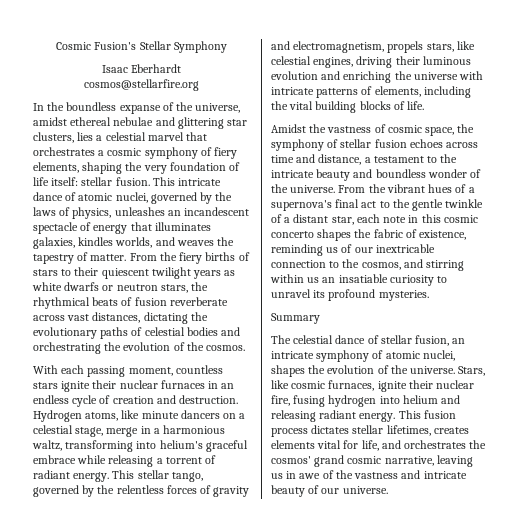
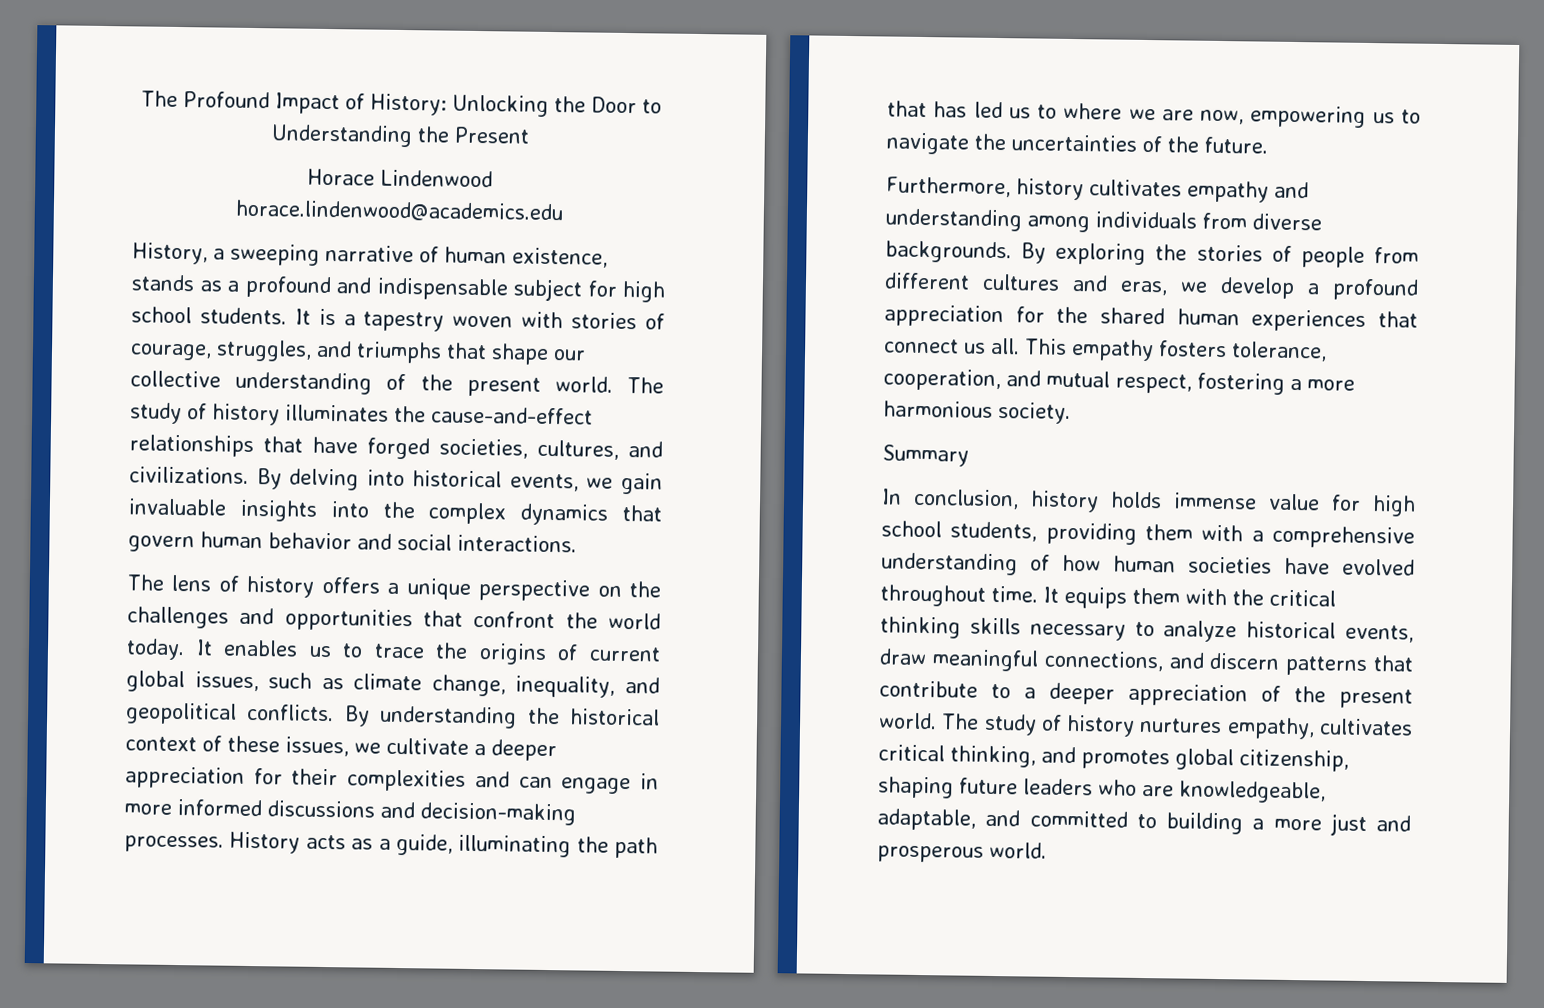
[56,41,227,53] [101,64,182,73] [84,79,199,91] [33,102,241,114] [33,117,248,129] [33,132,208,143] [33,147,238,159] [33,162,241,174] [33,177,222,186] [33,192,233,204] [33,207,250,219] [33,222,211,234] [33,237,235,249] [33,252,250,264] [33,267,236,279] [32,282,209,293] [33,297,228,309] [33,312,208,324] [33,327,241,339] [33,342,246,354] [33,365,223,377] [33,380,235,392] [33,395,239,407] [33,410,246,422] [33,425,226,437] [32,440,248,452] [33,455,217,467] [33,470,203,482] [33,485,250,497] [271,41,475,53] [271,56,471,68] [271,71,484,83] [271,86,471,98] [271,101,425,113] [271,124,475,136] [271,139,479,151] [271,154,458,165] [271,169,482,181] [271,184,475,193] [271,199,484,211] [271,214,478,225] [271,229,467,241] [271,244,435,256] [271,259,465,271] [270,274,448,286] [271,289,429,301] [271,313,320,324] [271,335,466,346] [271,350,455,362] [271,365,486,377] [271,380,475,392] [271,395,461,407] [271,410,456,422] [271,425,469,437] [271,440,487,451] [271,455,473,467] [271,470,467,479] [271,485,388,497] Cosmic Fusion's Stellar Symphony // Isaac Eberhardt // cosmos@stellarfire.org // In the boundless expanse of the universe, amidst ethereal nebulae and glittering star clusters, lies a celestial marvel that orchestrates a cosmic symphony of fiery elements, shaping the very foundation of life itself: stellar fusion. This intricate dance of atomic nuclei, governed by the laws of physics, unleashes an incandescent spectacle of energy that illuminates galaxies, kindles worlds, and weaves the tapestry of matter. From the fiery births of stars to their quiescent twilight years as white dwarfs or neutron stars, the rhythmical beats of fusion reverberate across vast distances, dictating the evolutionary paths of celestial bodies and orchestrating the evolution of the cosmos. // With each passing moment, countless stars ignite their nuclear furnaces in an endless cycle of creation and destruction. Hydrogen atoms, like minute dancers on a celestial stage, merge in a harmonious waltz, transforming into helium's graceful embrace while releasing a torrent of radiant energy. This stellar tango, governed by the relentless forces of gravity and electromagnetism, propels stars, like celestial engines, driving their luminous evolution and enriching the universe with intricate patterns of elements, including the vital building blocks of life. // Amidst the vastness of cosmic space, the symphony of stellar fusion echoes across time and distance, a testament to the intricate beauty and boundless wonder of the universe. From the vibrant hues of a supernova's final act to the gentle twinkle of a distant star, each note in this cosmic concerto shapes the fabric of existence, reminding us of our inextricable connection to the cosmos, and stirring within us an insatiable curiosity to unravel its profound mysteries. // Summary // The celestial dance of stellar fusion, an intricate symphony of atomic nuclei, shapes the evolution of the universe. Stars, like cosmic furnaces, ignite their nuclear fire, fusing hydrogen into helium and releasing radiant energy. This fusion process dictates stellar lifetimes, creates elements vital for life, and orchestrates the cosmos' grand cosmic narrative, leaving us in awe of the vastness and intricate beauty of our universe. -> [140,90,662,117] [271,124,530,148] [307,168,493,188] [235,199,564,223] [132,242,608,268] [131,274,665,303] [131,306,666,332] [130,339,586,365] [130,370,665,397] [130,402,593,426] [129,434,663,460] [129,466,663,495] [128,498,662,526] [128,531,577,553] [127,574,661,602] [127,606,661,632] [126,638,661,665] [126,670,660,698] [125,702,660,729] [125,735,557,762] [125,766,659,795] [124,799,576,826] [124,831,658,859] [887,100,1421,128] [886,132,1268,155] [886,176,1309,203] [885,208,1322,233] [885,240,1419,268] [884,272,1419,301] [884,304,1418,332] [884,337,1327,362] [883,368,1355,395] [883,400,1071,424] [882,444,969,467] [882,488,1416,517] [881,520,1415,549] [881,552,1415,576] [880,584,1336,609] [880,616,1414,643] [879,648,1414,677] [879,680,1413,709] [878,712,1413,740] [878,744,1349,772] [878,776,1326,804] [877,808,1411,837] [877,841,1047,863] The Profound Impact of History: Unlocking the Door to Understanding the Present // Horace Lindenwood // horace.lindenwood@academics.edu // History, a sweeping narrative of human existence, stands as a profound and indispensable subject for high school students. It is a tapestry woven with stories of courage, struggles, and triumphs that shape our collective understanding of the present world. The study of history illuminates the cause-and-effect relationships that have forged societies, cultures, and civilizations. By delving into historical events, we gain invaluable insights into the complex dynamics that govern human behavior and social interactions. // The lens of history offers a unique perspective on the challenges and opportunities that confront the world today. It enables us to trace the origins of current global issues, such as climate change, inequality, and geopolitical conflicts. By understanding the historical context of these issues, we cultivate a deeper appreciation for their complexities and can engage in more informed discussions and decision-making processes. History acts as a guide, illuminating the path that has led us to where we are now, empowering us to navigate the uncertainties of the future. // Furthermore, history cultivates empathy and understanding among individuals from diverse backgrounds. By exploring the stories of people from different cultures and eras, we develop a profound appreciation for the shared human experiences that connect us all. This empathy fosters tolerance, cooperation, and mutual respect, fostering a more harmonious society. // Summary // In conclusion, history holds immense value for high school students, providing them with a comprehensive understanding of how human societies have evolved throughout time. It equips them with the critical thinking skills necessary to analyze historical events, draw meaningful connections, and discern patterns that contribute to a deeper appreciation of the present world. The study of history nurtures empathy, cultivates critical thinking, and promotes global citizenship, shaping future leaders who are knowledgeable, adaptable, and committed to building a more just and prosperous world.

